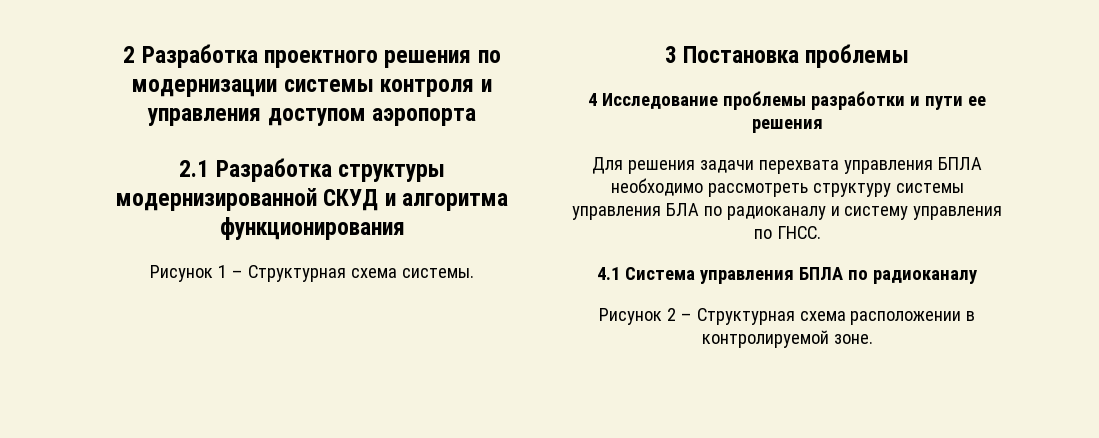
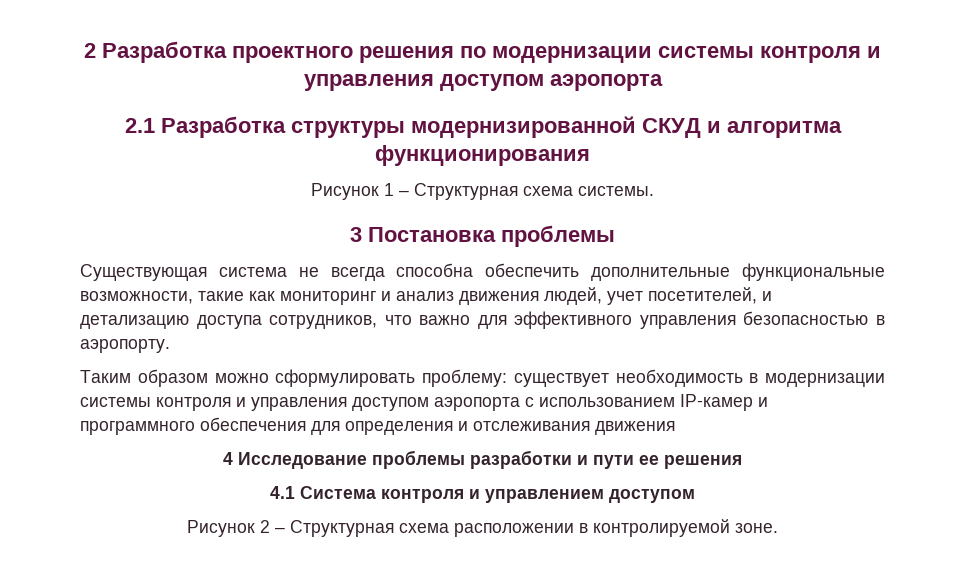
(910, 56) none -> [80,263,885,281] [80,287,772,305] [80,311,885,329] [80,339,170,353] [80,369,885,387] [80,394,768,411] [80,417,675,435] // Существующая система не всегда способна обеспечить дополнительные функциональные возможности, такие как мониторинг и анализ движения людей, учет посетителей, и детализацию доступа сотрудников, что важно для эффективного управления безопасностью в аэропорту. // Таким образом можно сформулировать проблему: существует необходимость в модернизации системы контроля и управления доступом аэропорта с использованием IP-камер и программного обеспечения для определения и отслеживания движения
[592,157,982,174] [610,178,964,197] [571,203,1003,220] [753,226,821,239] [597,267,977,284] Для решения задачи перехвата управления БПЛА необходимо рассмотреть структуру системы управления БЛА по радиоканалу и систему управления по ГНСС. // 4.1 Система управления БПЛА по радиоканалу -> [270,486,695,503] 4.1 Система контроля и управлением доступом

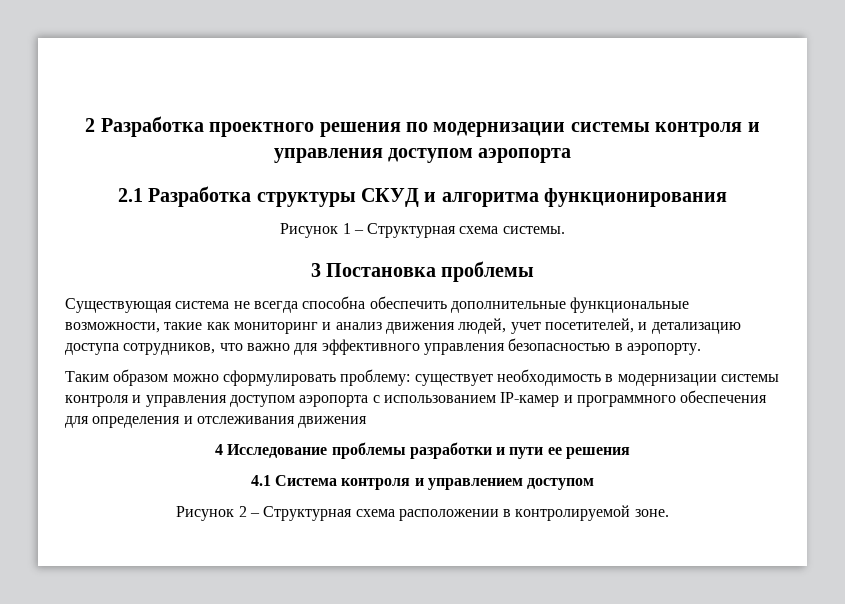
[410,116,636,138] модернизированной -> (356, 199) none

